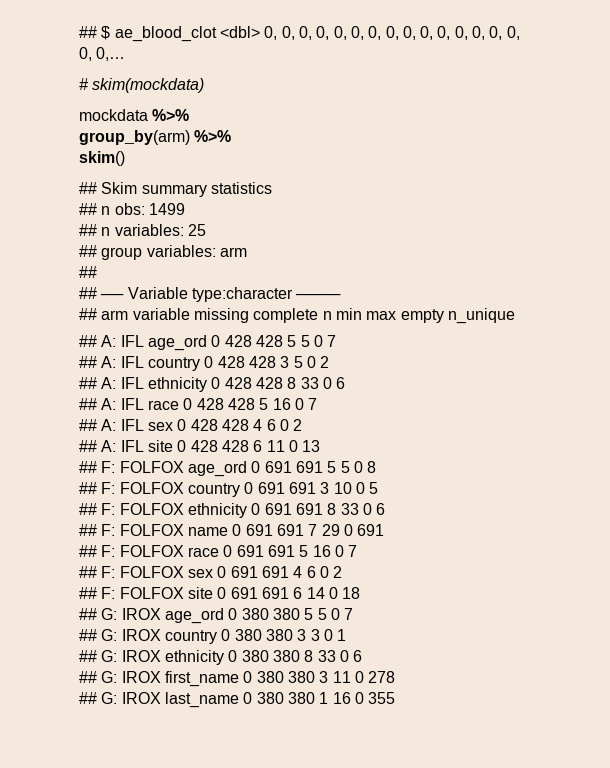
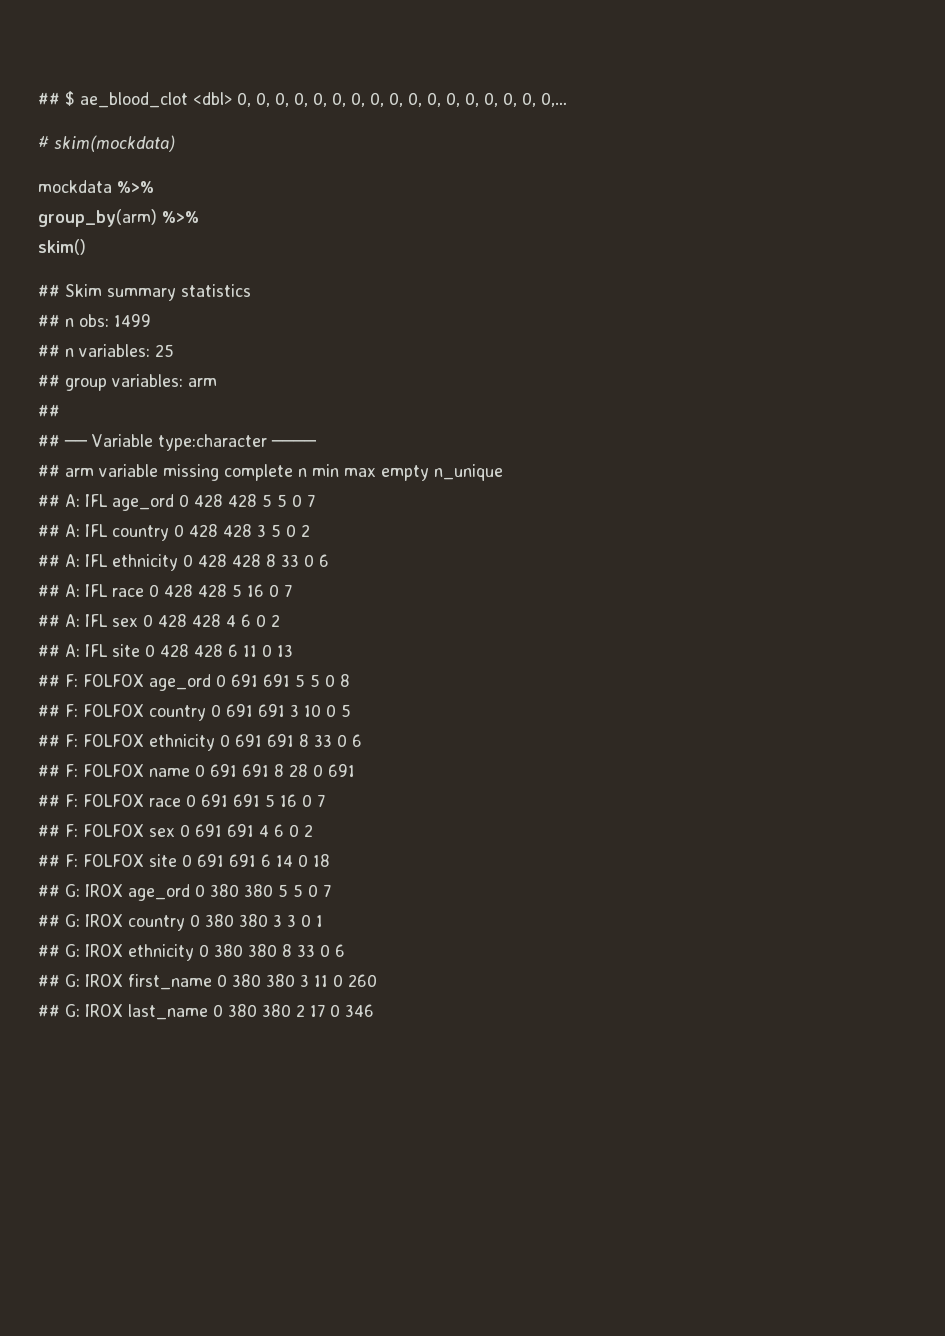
[308,524,340,536] 7 29 -> [274,764,308,777] 8 28
[368,671,396,683] 278 -> [348,974,377,987] 260
[319,692,396,704] 1 16 0 355 -> [296,1004,374,1017] 2 17 0 346

